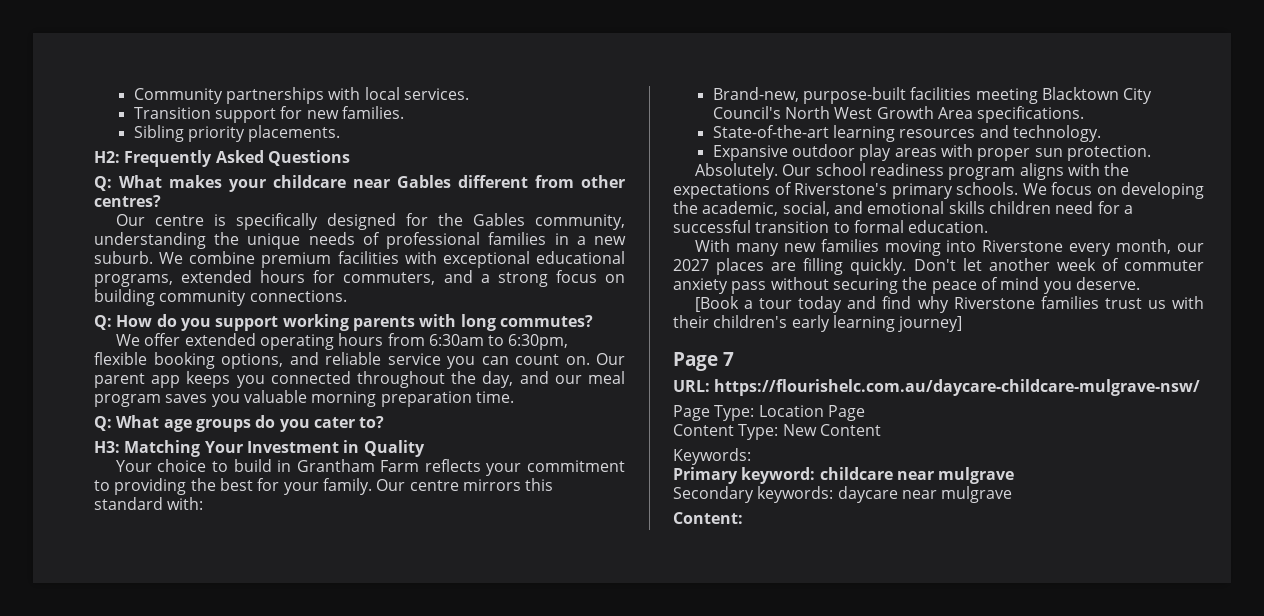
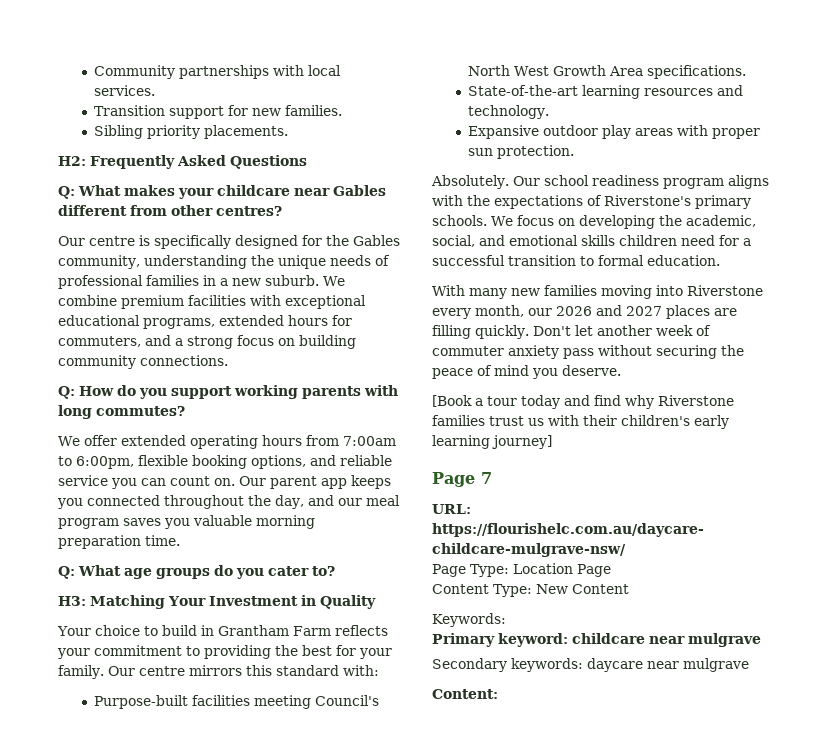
[428,334,569,350] 6:30am to 6:30pm, -> [342,436,396,446] [58,456,134,469] 7:00am to 6:00pm,
[712,87,1153,104] Brand-new, purpose-built facilities meeting Blacktown City -> [93,695,311,709] Purpose-built facilities meeting
(1204, 247) none -> [556,305,622,316] 2026 and

